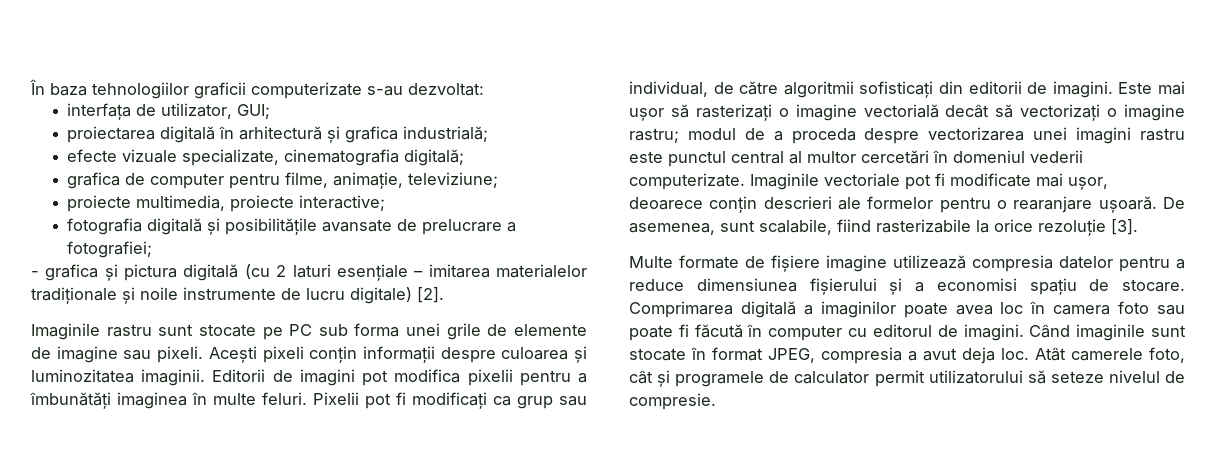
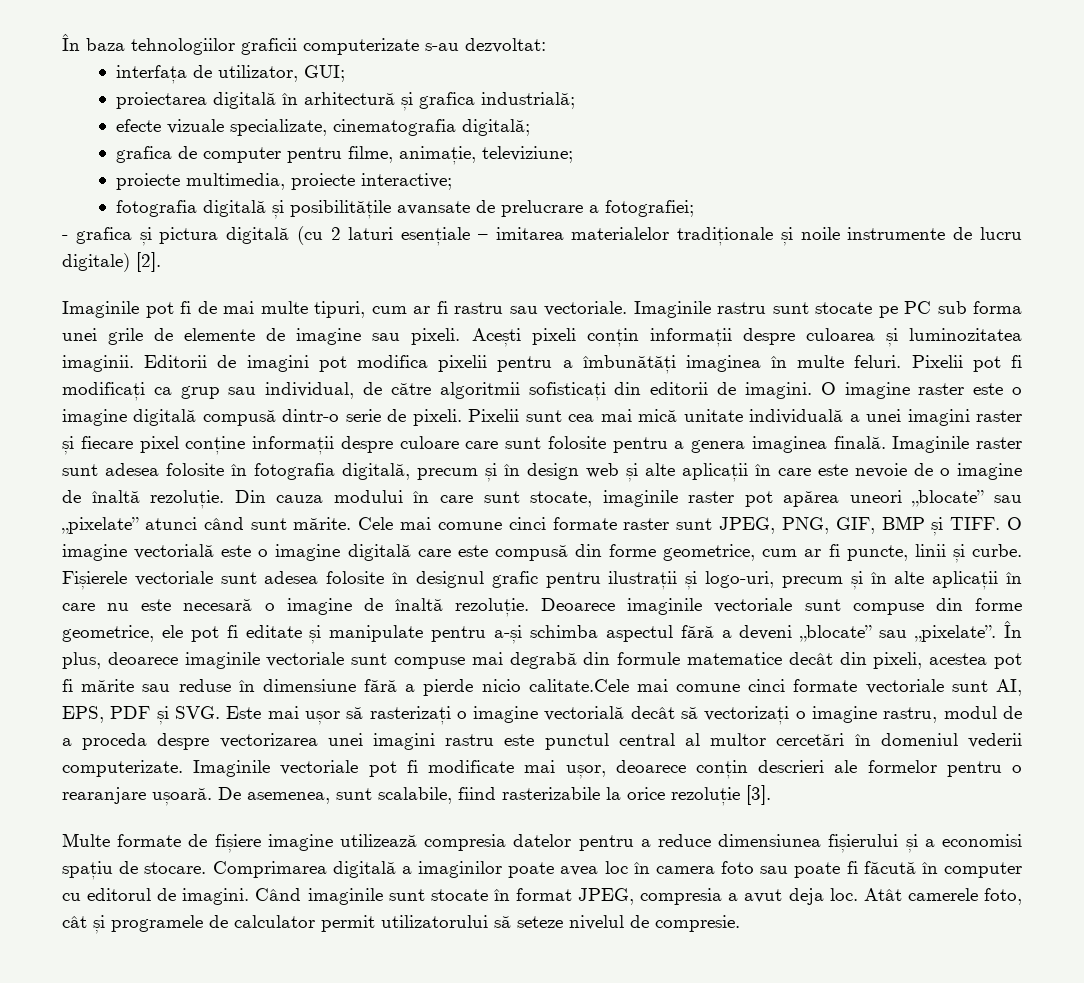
(100, 331) none -> [145,301,711,318] pot fi de mai multe tipuri, cum ar fi rastru sau vectoriale. Imaginile
(1113, 89) none -> [820,382,1023,399] [62,409,1023,426] [62,436,1022,455] [62,463,1022,482] [62,490,1022,509] [62,516,1023,536] [62,544,1022,563] [62,571,1023,590] [62,598,1022,617] [62,620,1022,644] [62,652,1022,669] [62,679,1022,696] [62,706,220,725] O imagine raster este o imagine digitală compusă dintr-o serie de pixeli. Pixelii sunt cea mai mică unitate individuală a unei imagini raster și fiecare pixel conține informații despre culoare care sunt folosite pentru a genera imaginea finală. Imaginile raster sunt adesea folosite în fotografia digitală, precum și în design web și alte aplicații în care este nevoie de o imagine de înaltă rezoluție. Din cauza modului în care sunt stocate, imaginile raster pot apărea uneori „blocate” sau „pixelate” atunci când sunt mărite. Cele mai comune cinci formate raster sunt JPEG, PNG, GIF, BMP și TIFF. O imagine vectorială este o imagine digitală care este compusă din forme geometrice, cum ar fi puncte, linii și curbe. Fișierele vectoriale sunt adesea folosite în designul grafic pentru ilustrații și logo-uri, precum și în alte aplicații în care nu este necesară o imagine de înaltă rezoluție. Deoarece imaginile vectoriale sunt compuse din forme geometrice, ele pot fi editate și manipulate pentru a-și schimba aspectul fără a deveni „blocate” sau „pixelate”. În plus, deoarece imaginile vectoriale sunt compuse mai degrabă din formule matematice decât din pixeli, acestea pot fi mărite sau reduse în dimensiune fără a pierde nicio calitate.Cele mai comune cinci formate vectoriale sunt AI, EPS, PDF și SVG.
[629,128,679,143] rastru; -> [883,707,938,723] rastru,

